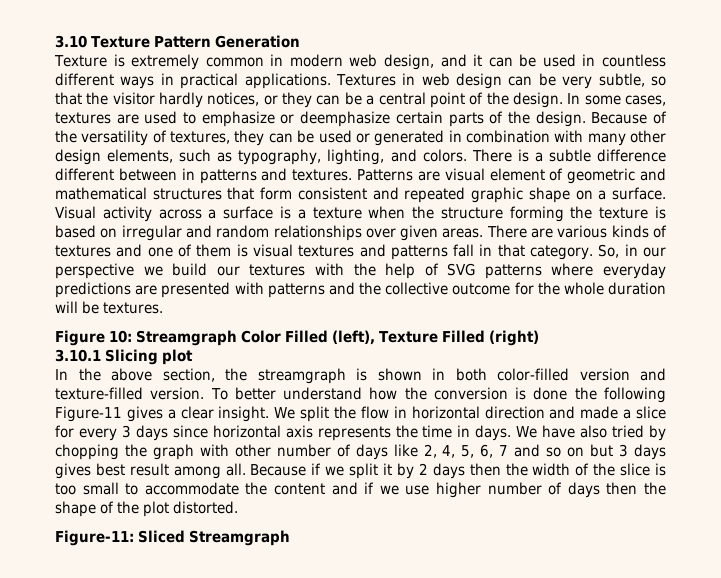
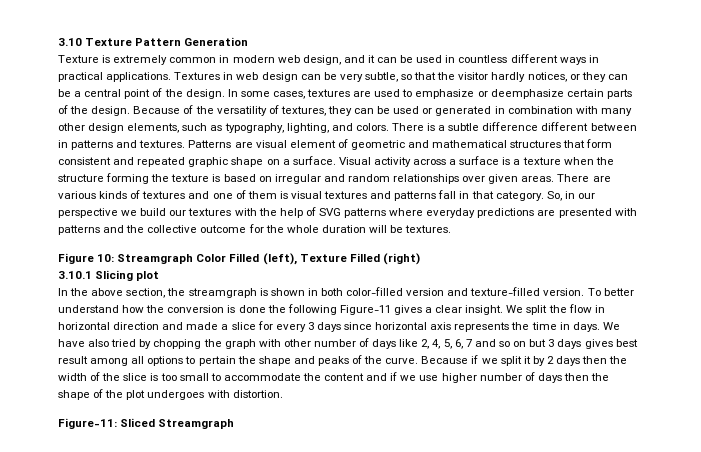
[225,463,246,476] all. -> [131,355,419,366] all options to pertain the shape and peaks of the curve.
[173,501,239,514] distorted. -> [147,390,283,400] undergoes with distortion.

